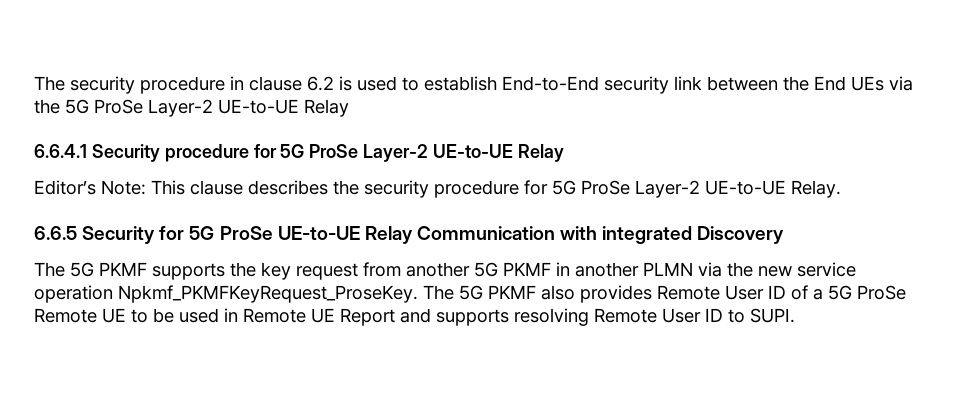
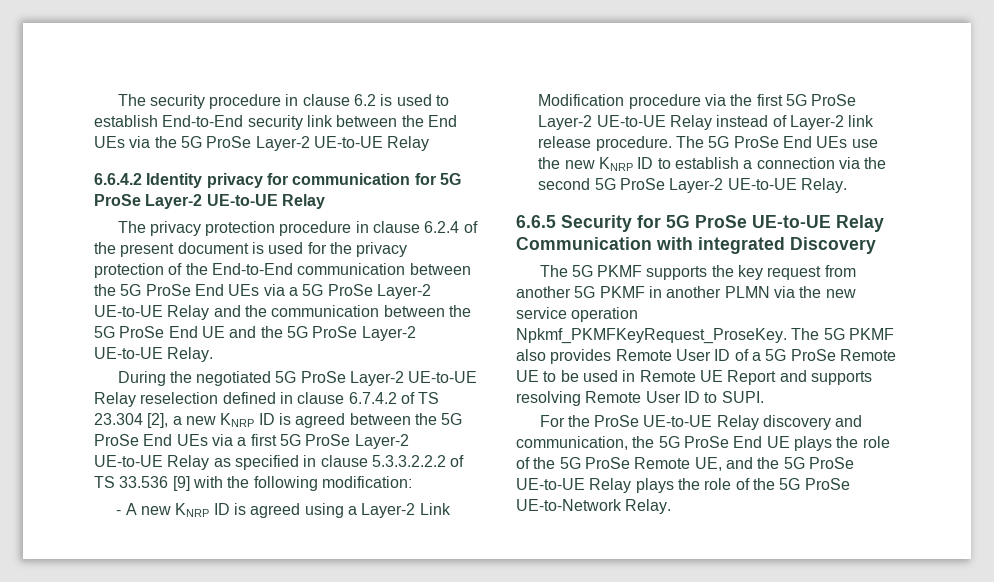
[34,144,249,162] 6.6.4.1 Security procedure -> [94,173,411,188] 6.6.4.2 Identity privacy for communication
[34,180,548,198] Editor’s Note: This clause describes the security procedure for -> [117,221,478,236] [94,242,408,257] [94,263,471,278] [94,284,431,299] [94,305,471,320] [94,326,416,341] [94,347,214,362] [117,371,478,386] [94,392,440,407] [94,413,463,428] [94,434,409,449] [94,455,465,470] [94,476,412,491] [116,503,451,518] [538,94,857,109] [538,115,875,130] [538,136,878,151] [538,157,887,171] [538,178,591,190] The privacy protection procedure in clause 6.2.4 of the present document is used for the privacy protection of the End-to-End communication between the 5G ProSe End UEs via a 5G ProSe Layer-2 UE-to-UE Relay and the communication between the 5G ProSe End UE and the 5G ProSe Layer-2 UE-to-UE Relay. // During the negotiated 5G ProSe Layer-2 UE-to-UE Relay reselection defined in clause 6.7.4.2 of TS 23.304 [2], a new KNRP ID is agreed between the 5G ProSe End UEs via a first 5G ProSe Layer-2 UE-to-UE Relay as specified in clause 5.3.3.2.2.2 of TS 33.536 [9] with the following modification: // - A new KNRP ID is agreed using a Layer-2 Link Modification procedure via the first 5G ProSe Layer-2 UE-to-UE Relay instead of Layer-2 link release procedure. The 5G ProSe End UEs use the new KNRP ID to establish a connection via the second
(795, 315) none -> [539,415,863,430] [516,436,890,451] [516,457,854,471] [516,478,850,493] [516,499,672,514] // For the ProSe UE-to-UE Relay discovery and communication, the 5G ProSe End UE plays the role of the 5G ProSe Remote UE, and the 5G ProSe UE-to-UE Relay plays the role of the 5G ProSe UE-to-Network Relay.

